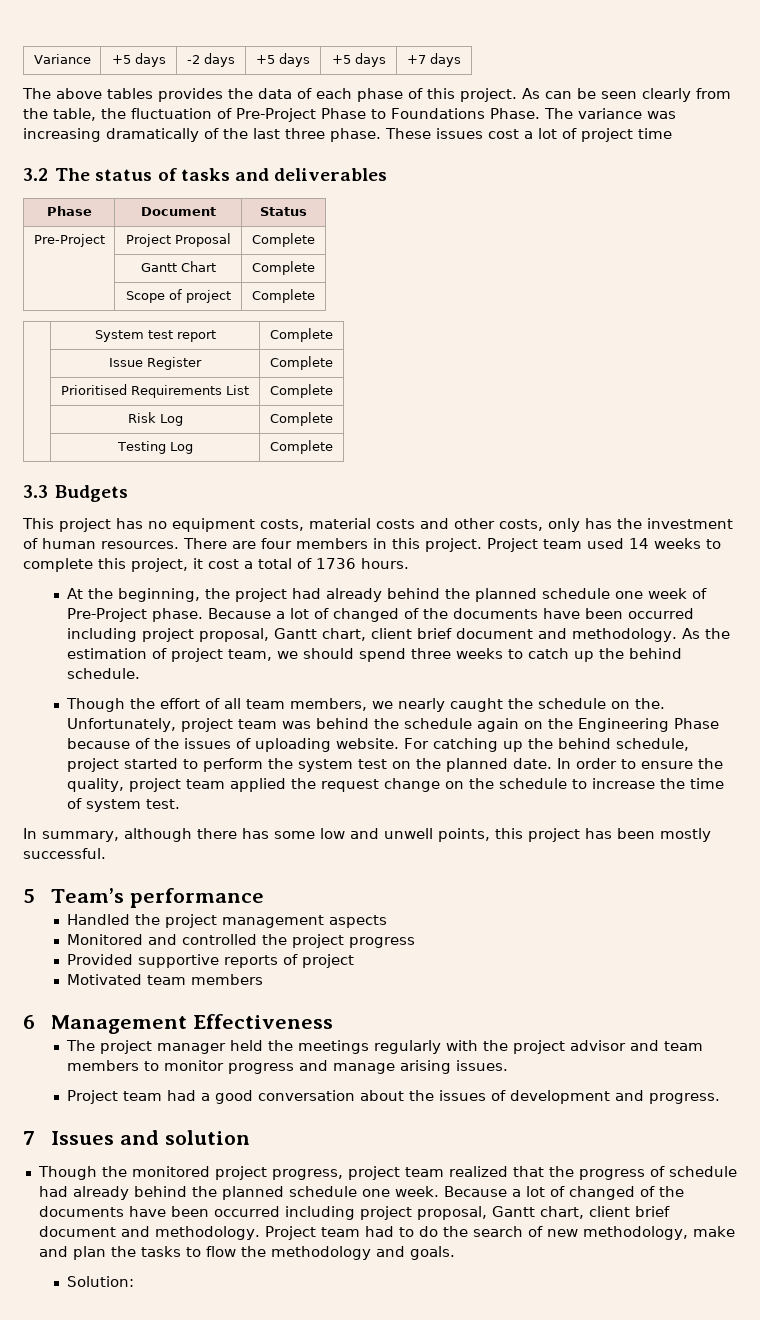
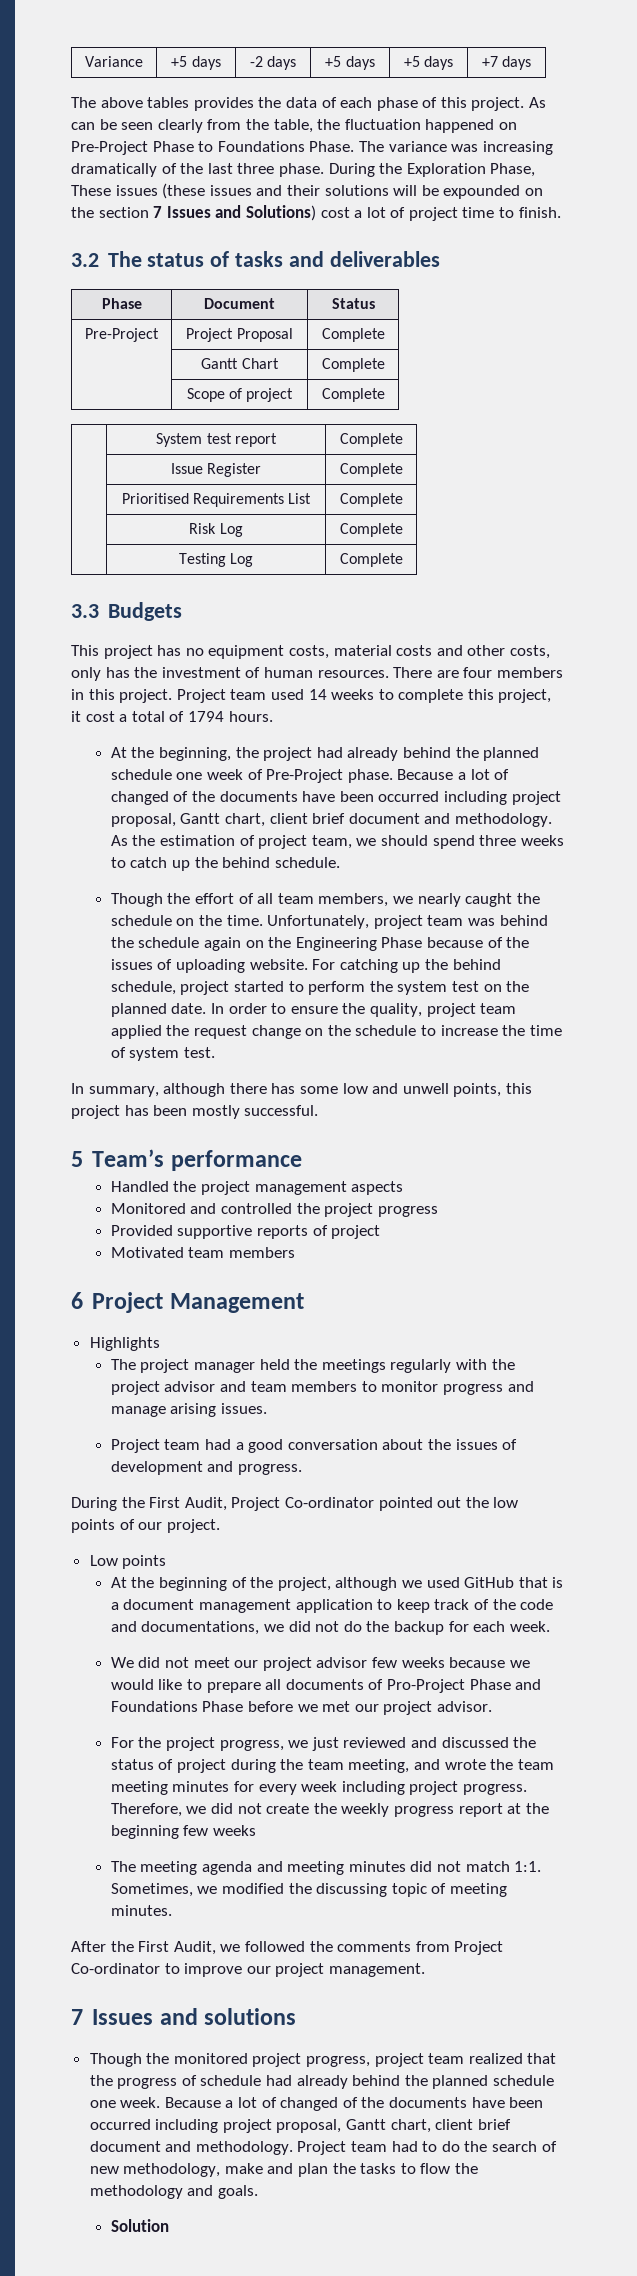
[217,108,232,119] of -> [425,119,517,133] happened on
[385,128,483,139] These issues -> [328,163,536,177] [71,183,543,199] [71,205,316,221] During the Exploration Phase, These issues (these issues and their solutions will be expounded on the section 7 Issues and Solutions)
(672, 133) none -> [499,207,561,218] to finish.
[316,558,356,569] 1736 -> [187,711,224,722] 1794
[635,698,666,709] the. -> [198,915,263,926] the time.
(35, 1022) none -> [92,1292,164,1313] Project
[193,1014,334,1029] Effectiveness -> [89,1337,160,1351] // Highlights
[23,1130,251,1145] // 7 Issues and solution -> [71,1497,519,1511] [71,1519,220,1533] [89,1555,167,1569] [110,1577,564,1591] [110,1599,554,1613] [110,1621,550,1635] [110,1657,530,1671] [110,1679,542,1693] [110,1701,492,1715] [110,1737,537,1751] [110,1759,554,1773] [110,1781,527,1795] [110,1803,549,1817] [110,1825,256,1839] [110,1861,542,1875] [110,1883,507,1897] [110,1905,172,1916] [71,1941,504,1955] [71,1963,425,1977] [71,2008,297,2025] // During the First Audit, Project Co-ordinator pointed out the low points of our project. // Low points // At the beginning of the project, although we used GitHub that is a document management application to keep track of the code and documentations, we did not do the backup for each week. // We did not meet our project advisor few weeks because we would like to prepare all documents of Pro-Project Phase and Foundations Phase before we met our project advisor. // For the project progress, we just reviewed and discussed the status of project during the team meeting, and wrote the team meeting minutes for every week including project progress. Therefore, we did not create the weekly progress report at the beginning few weeks // The meeting agenda and meeting minutes did not match 1:1. Sometimes, we modified the discussing topic of meeting minutes. // After the First Audit, we followed the comments from Project Co-ordinator to improve our project management. // 7 Issues and solutions
[67,1276,135,1287] Solution: -> [110,2219,169,2232] Solution

